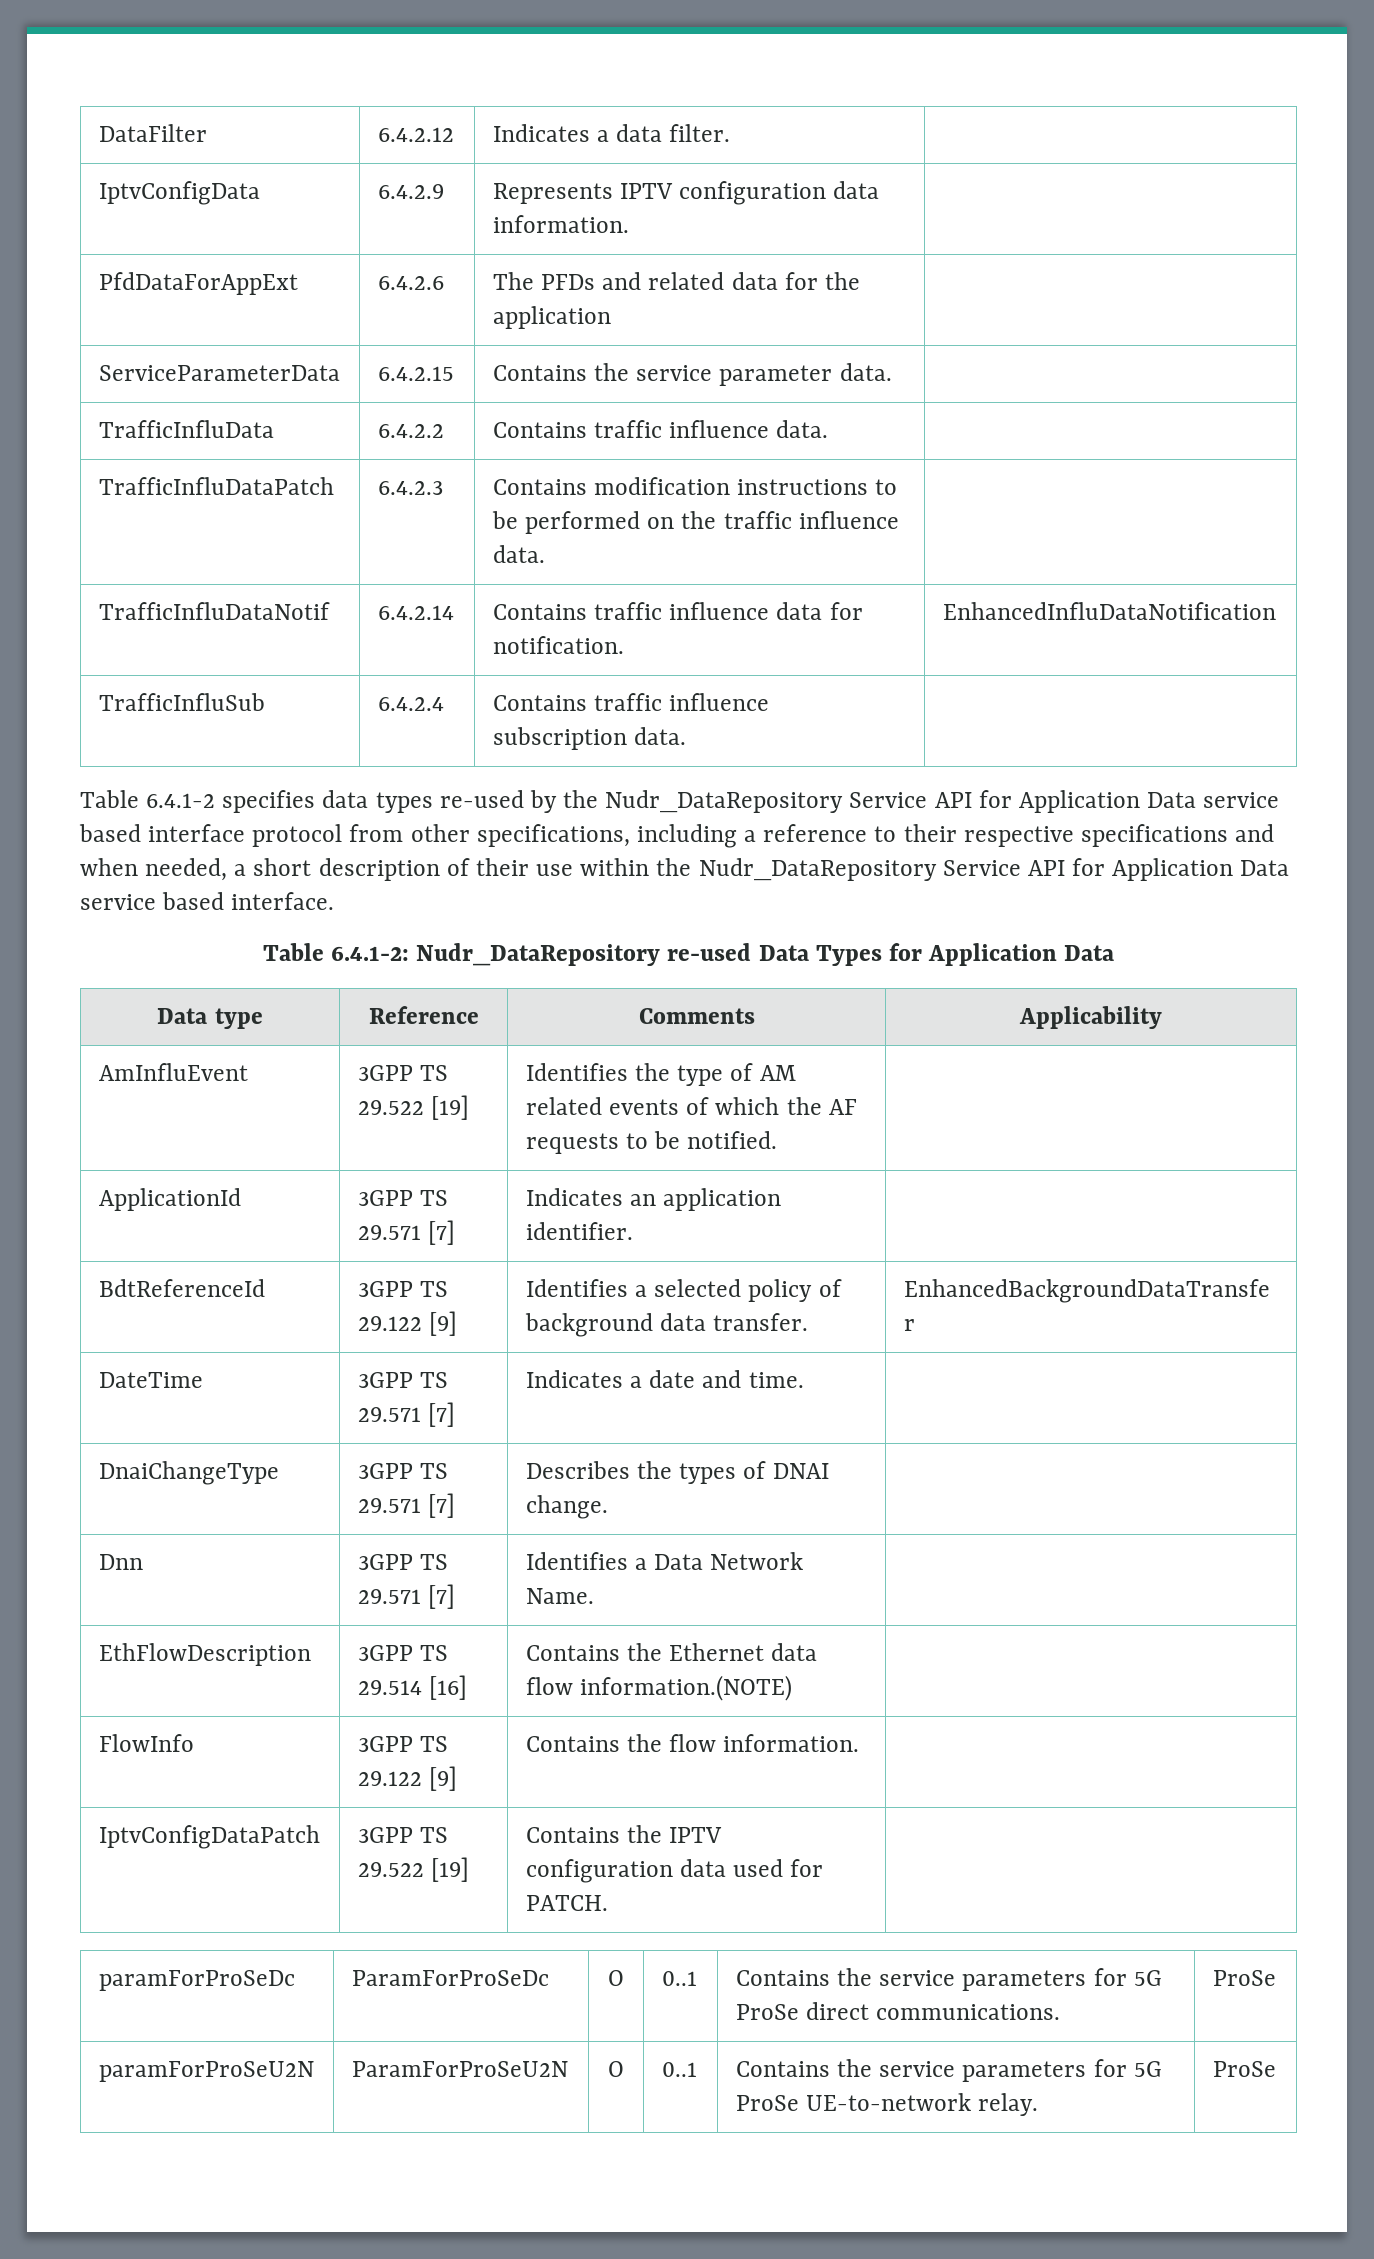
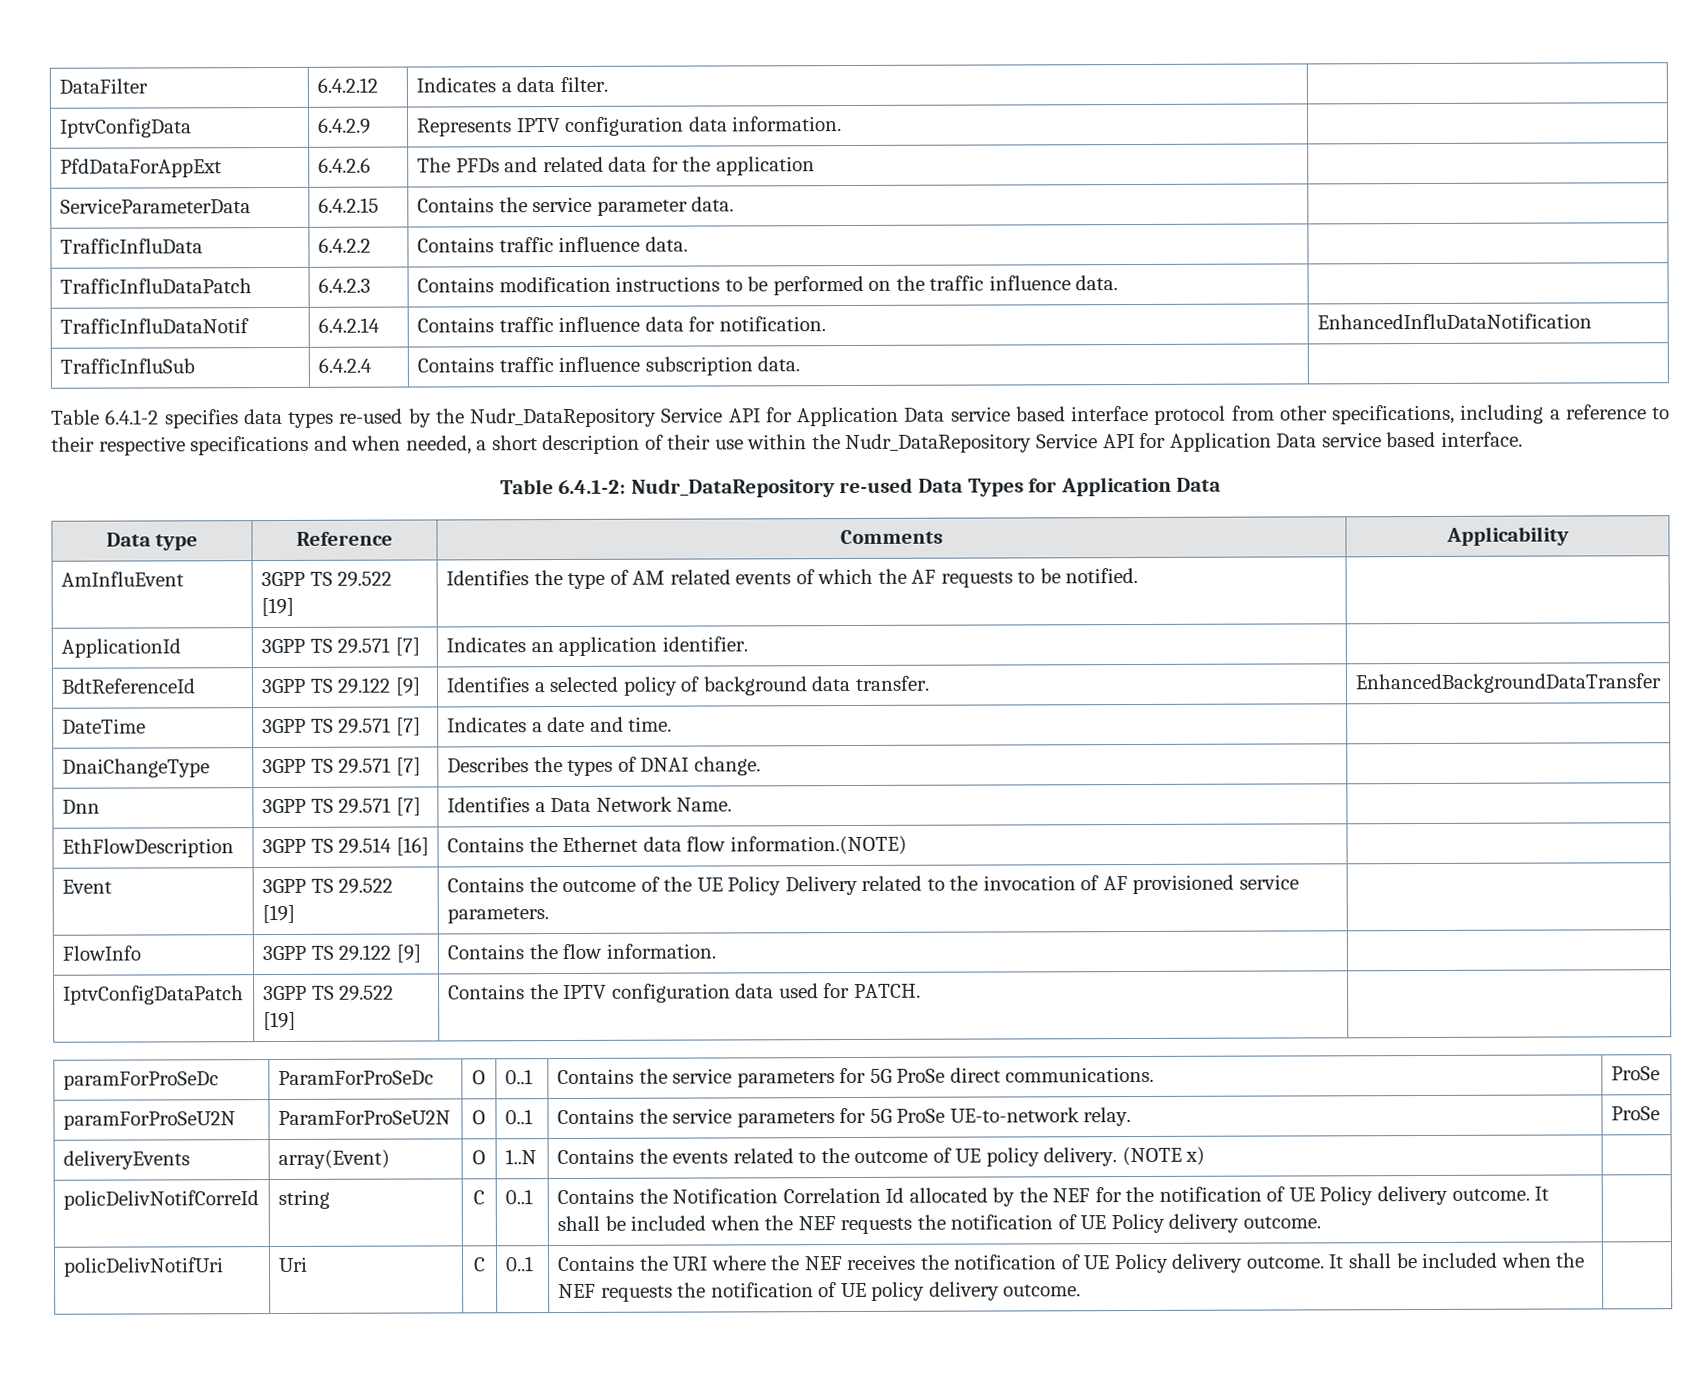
(793, 1688) none -> [61,879,112,894] [261,878,394,894] [261,904,295,924] [446,874,1300,896] [446,907,549,924] // Event | 3GPP TS 29.522 [19] | Contains the outcome of the UE Policy Delivery related to the invocation of AF provisioned service parameters. |
(1276, 2069) none -> [62,1150,190,1170] [277,1149,390,1170] [472,1150,486,1165] [504,1149,537,1165] [556,1146,1206,1167] [62,1190,259,1210] [277,1189,330,1210] [473,1190,485,1205] [504,1189,533,1205] [556,1185,1550,1207] [556,1213,1321,1235] [62,1257,224,1277] [277,1256,308,1273] [473,1257,486,1272] [504,1256,534,1272] [556,1252,1586,1274] [557,1281,1082,1302] // deliveryEvents | array(Event) | O | 1..N | Contains the events related to the outcome of UE policy delivery. (NOTE x) | // policDelivNotifCorreId | string | C | 0..1 | Contains the Notification Correlation Id allocated by the NEF for the notification of UE Policy delivery outcome. It shall be included when the NEF requests the notification of UE Policy delivery outcome. | // policDelivNotifUri | Uri | C | 0..1 | Contains the URI where the NEF receives the notification of UE Policy delivery outcome. It shall be included when the NEF requests the notification of UE policy delivery outcome. |

